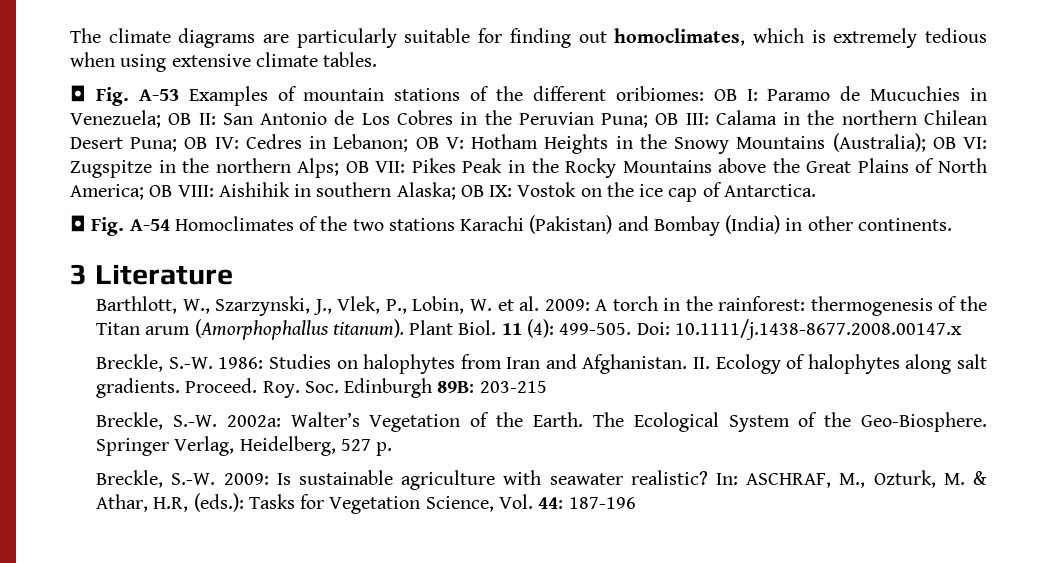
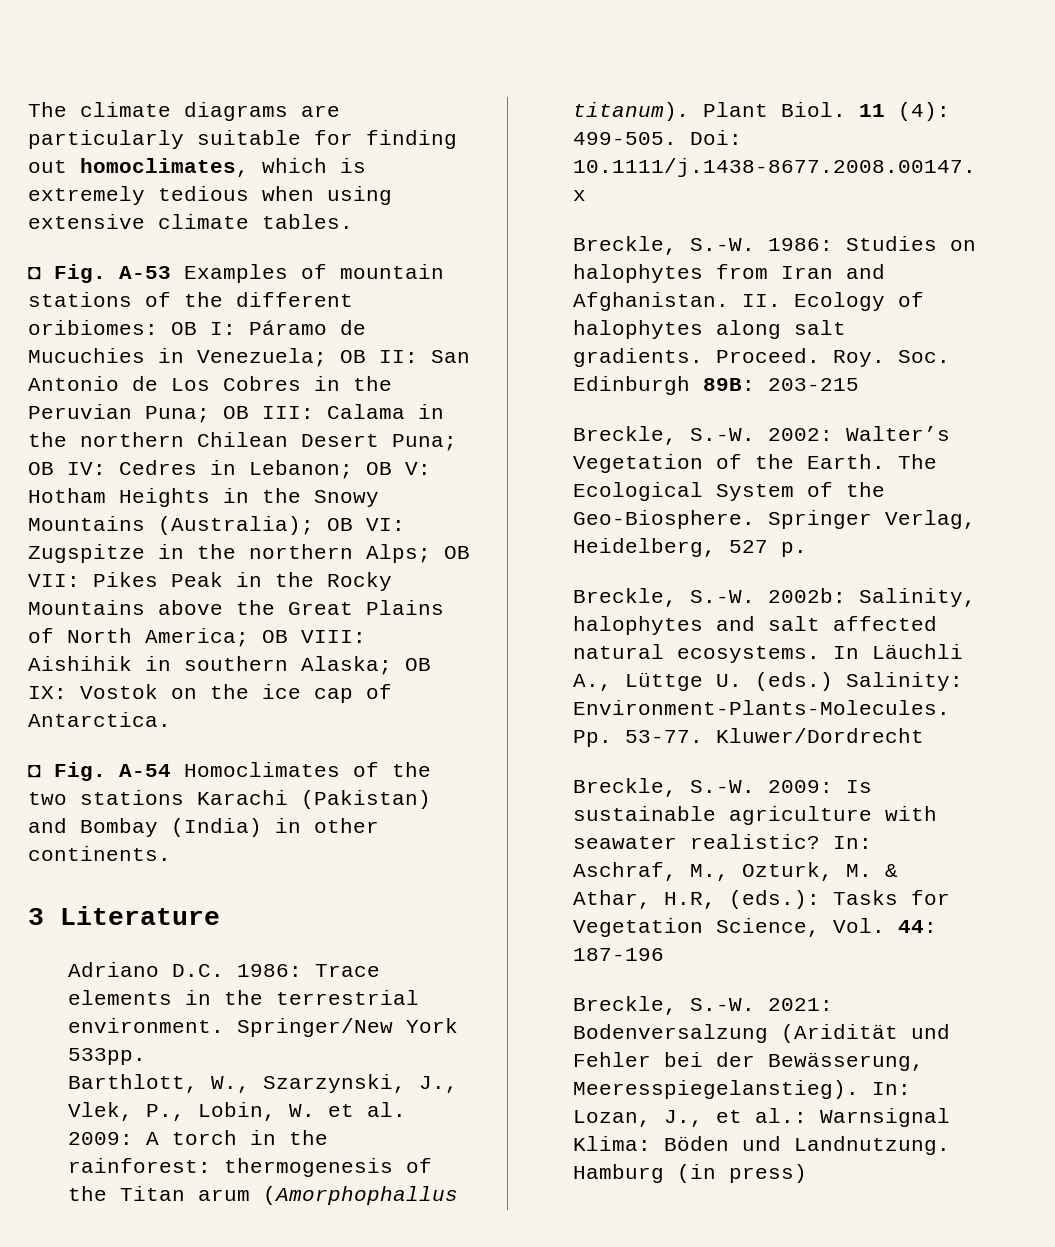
[767,89,831,101] Paramo -> [249,320,327,335] Páramo
(233, 274) none -> [67,962,380,977] [67,990,419,1005] [67,1018,458,1037] [67,1048,146,1065] // Adriano D.C. 1986: Trace elements in the terrestrial environment. Springer/New York 533pp.
[226,415,281,427] 2002a: -> [767,428,833,441] 2002:
(393, 449) none -> [572,588,976,607] [572,616,937,635] [572,644,963,663] [572,672,963,691] [572,700,950,715] [572,728,924,747] // Breckle, S.-W. 2002b: Salinity, halophytes and salt affected natural ecosystems. In Läuchli A., Lüttge U. (eds.) Salinity: Environment-Plants-Molecules. Pp. 53-77. Kluwer/Dordrecht
[746,473,832,488] ASCHRAF, -> [572,862,677,881] Aschraf,
(636, 503) none -> [572,996,833,1015] [572,1024,950,1043] [572,1052,924,1071] [572,1080,911,1099] [572,1108,950,1127] [572,1136,950,1155] [572,1164,807,1183] // Breckle, S.-W. 2021: Bodenversalzung (Aridität und Fehler bei der Bewässerung, Meeresspiegelanstieg). In: Lozan, J., et al.: Warnsignal Klima: Böden und Landnutzung. Hamburg (in press)

